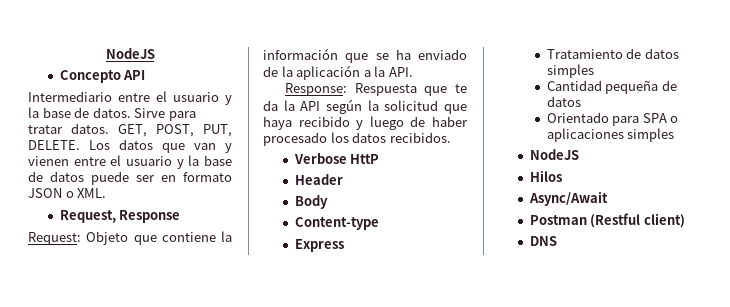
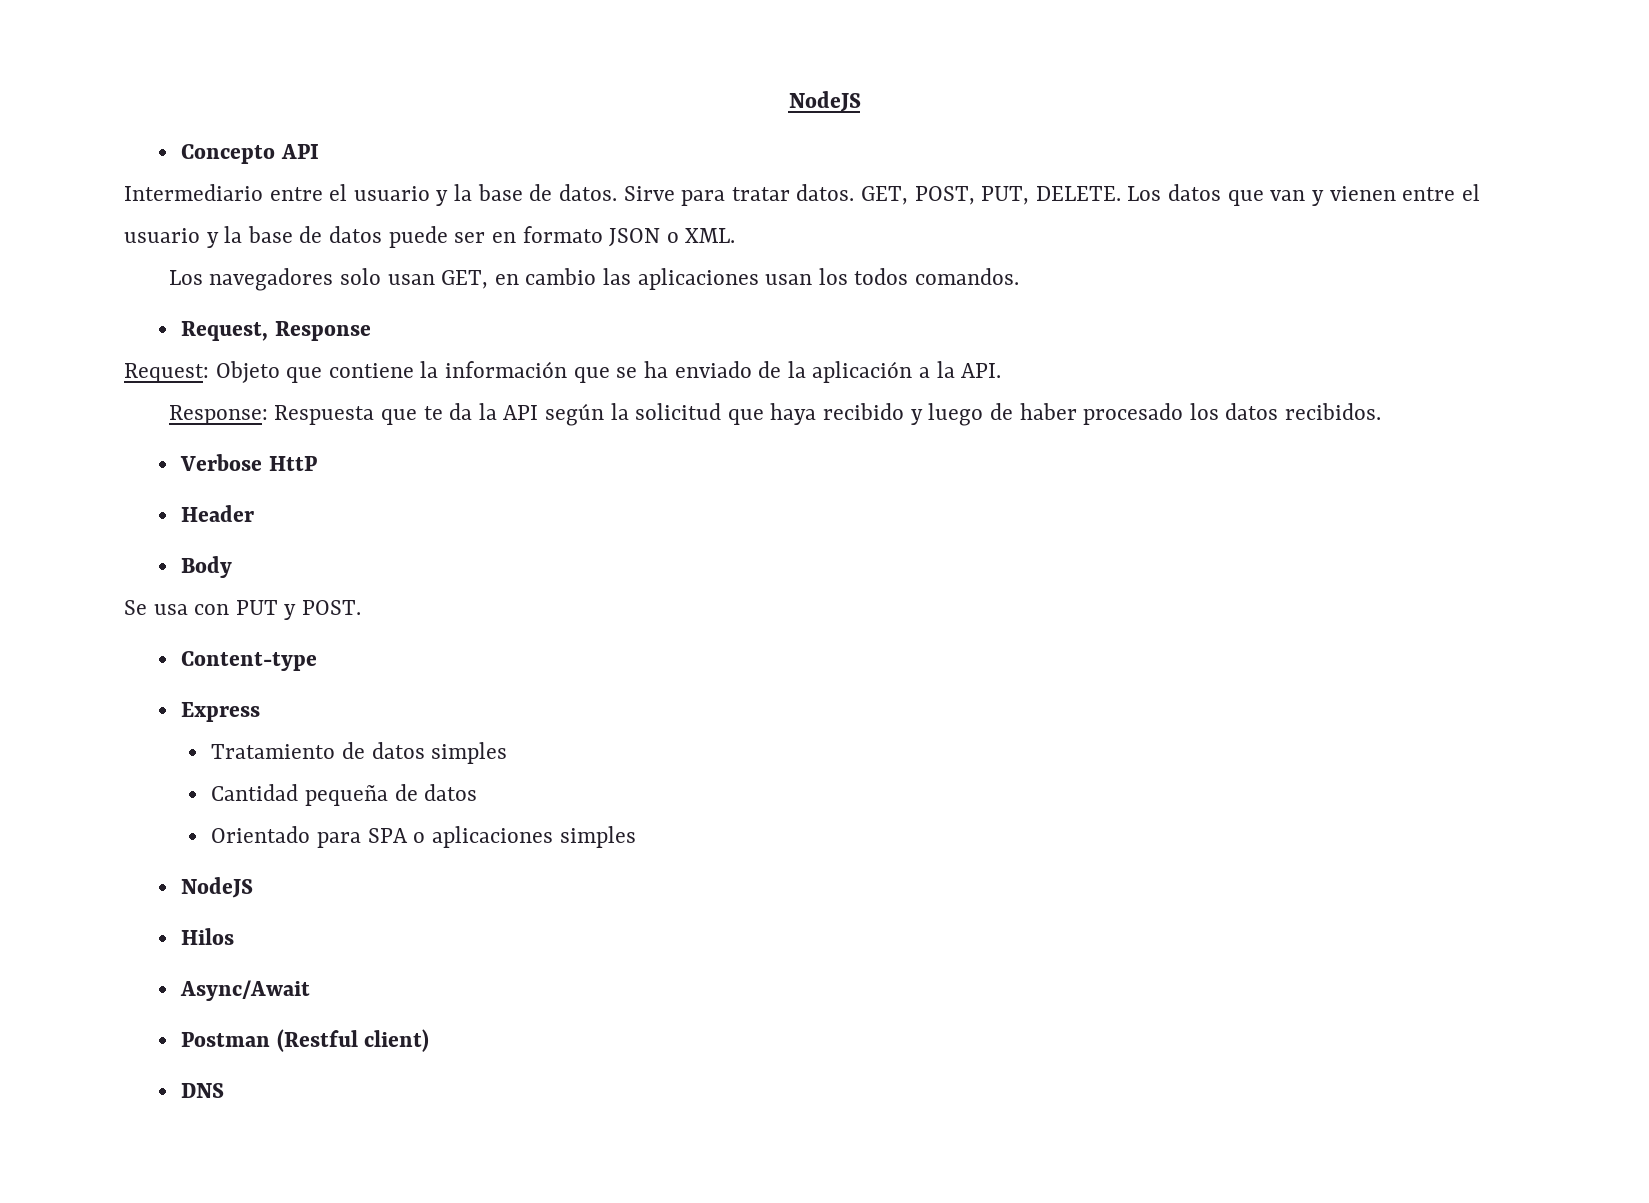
(107, 193) none -> [168,268,1020,291] // Los navegadores solo usan GET, en cambio las aplicaciones usan los todos comandos.
(328, 202) none -> [124,600,362,620] // Se usa con PUT y POST.

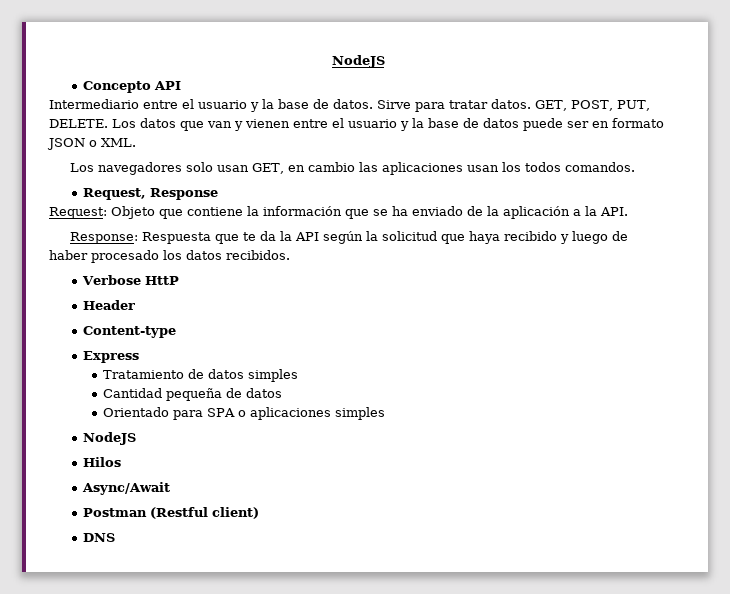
[181,556,233,578] [124,600,362,620] // Body // Se usa con PUT y POST. -> (136, 305) none

